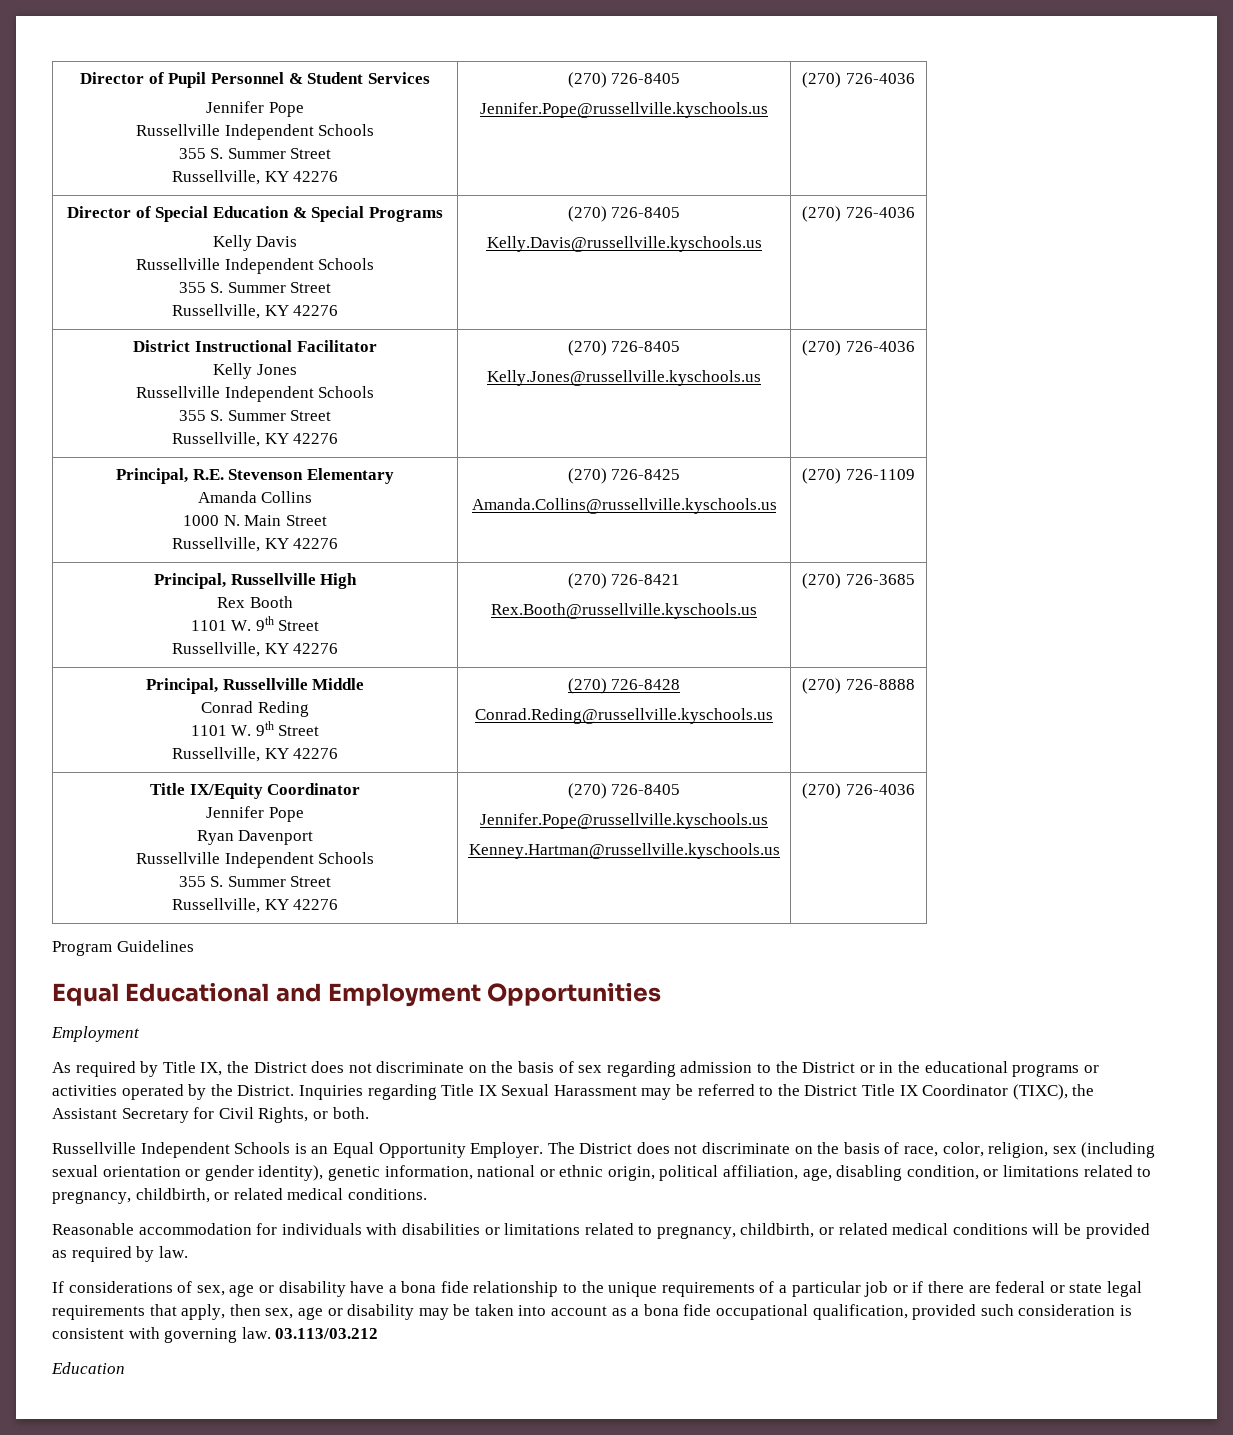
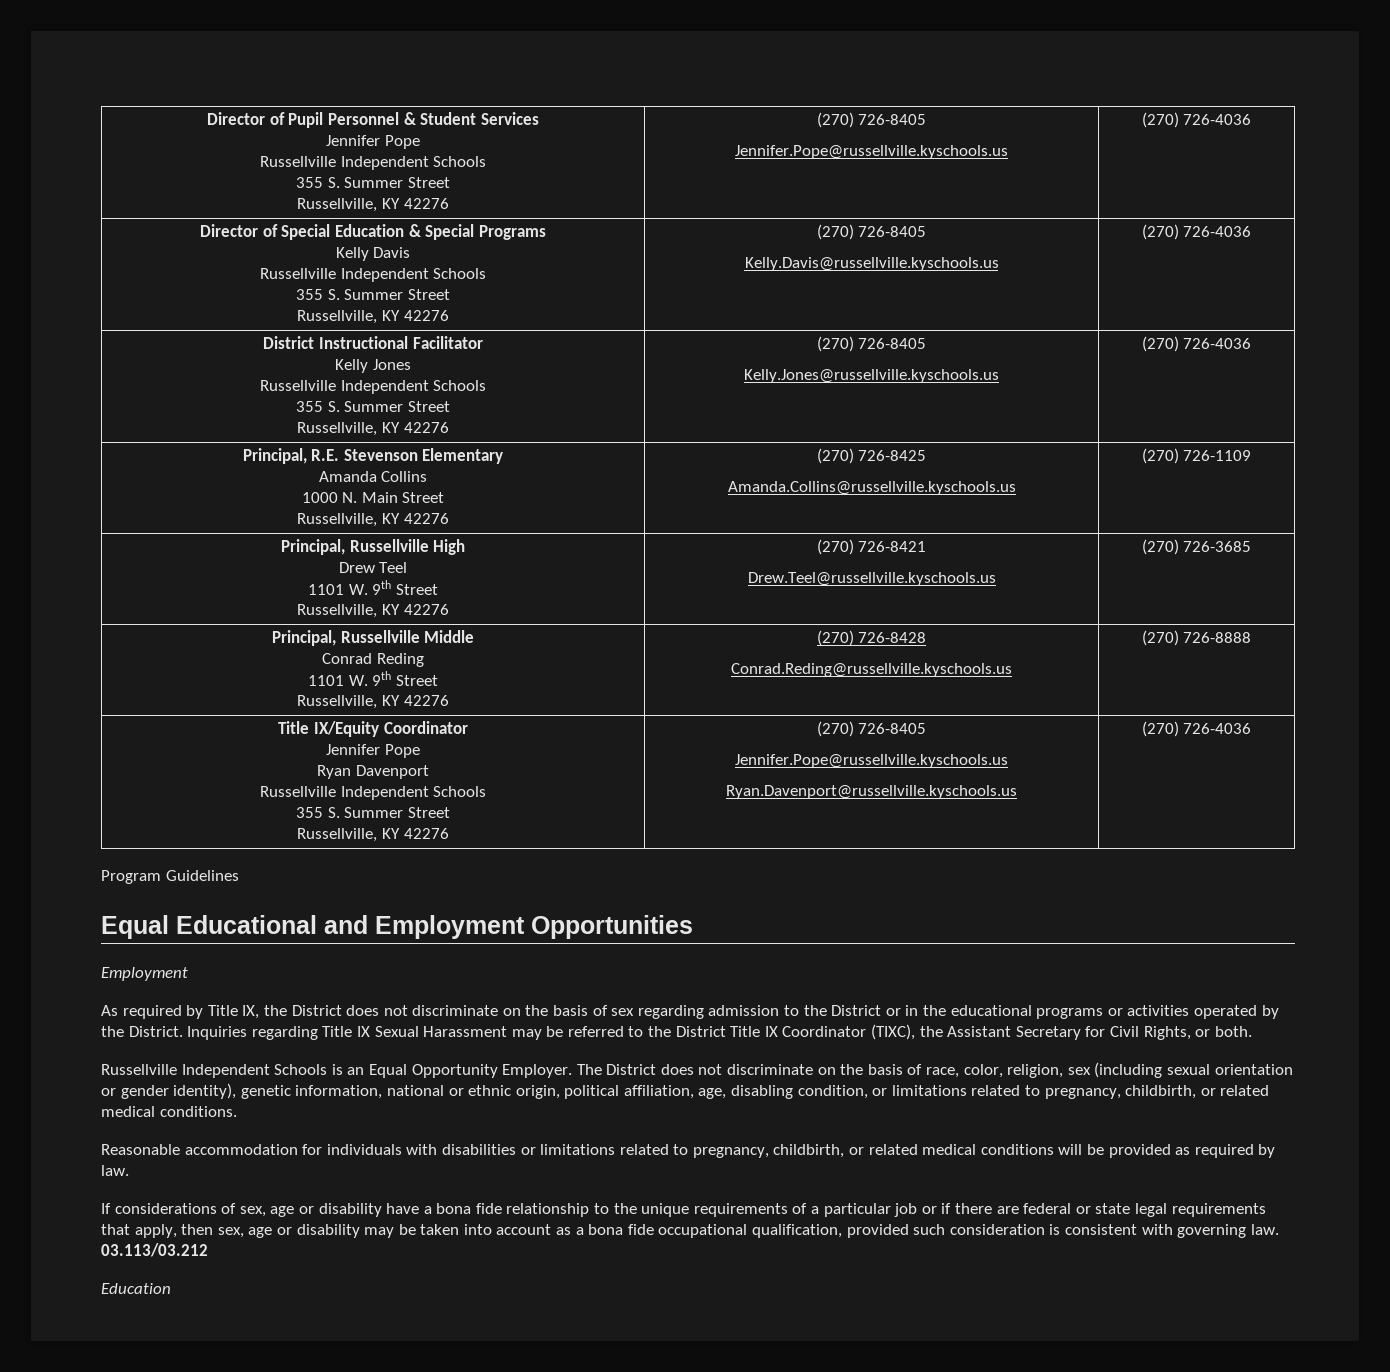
[217,596,293,608] Rex Booth -> [338,562,408,573] Drew Teel
[491,603,757,619] Rex.Booth@russellville.kyschools.us -> [747,572,996,586] Drew.Teel@russellville.kyschools.us
[468,843,780,859] Kenney.Hartman@russellville.kyschools.us -> [726,785,1017,799] Ryan.Davenport@russellville.kyschools.us

